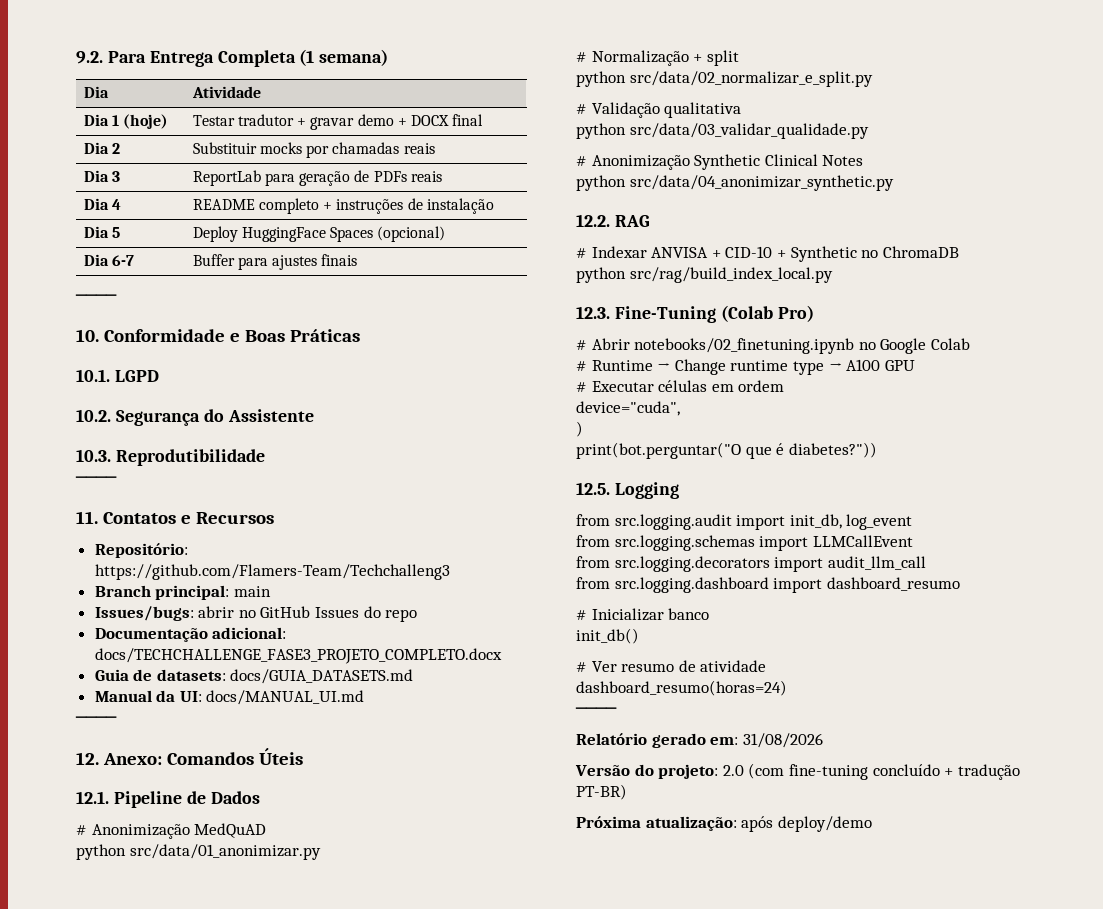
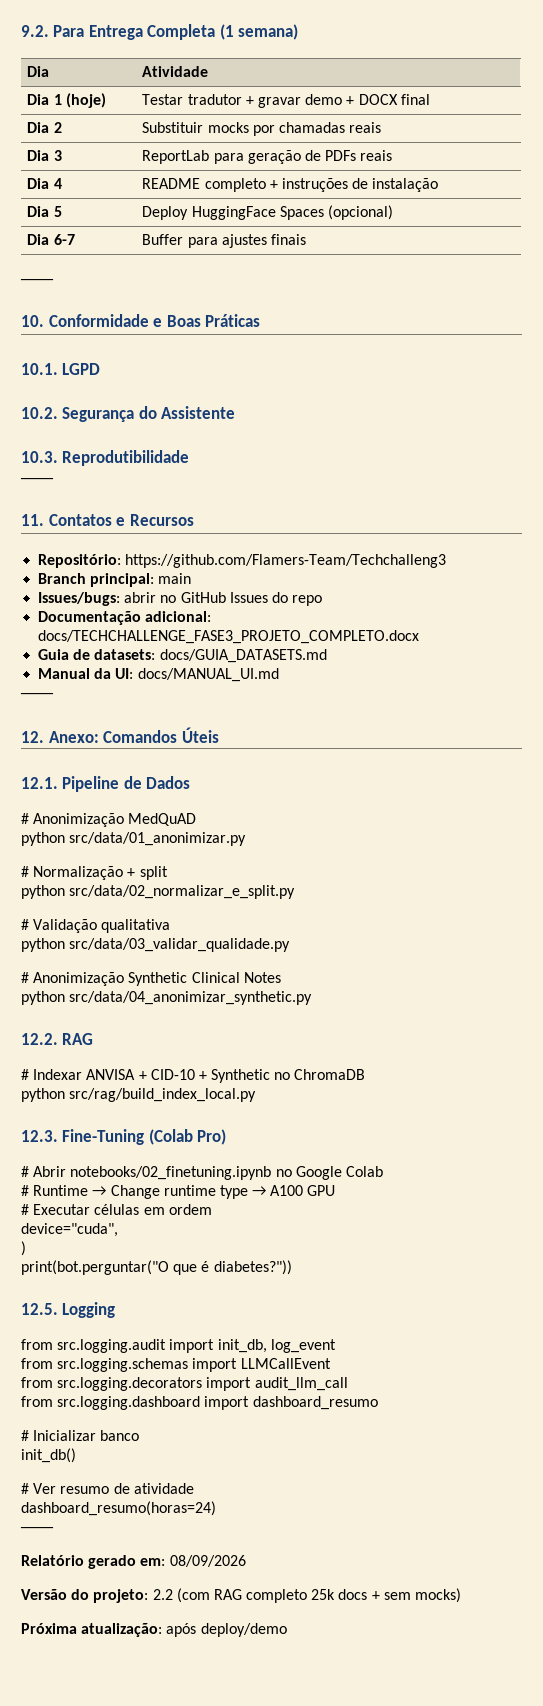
[742,733,823,748] 31/08/2026 -> [169,1555,246,1567] 08/09/2026
[722,763,1020,780] [576,784,627,800] 2.0 (com fine-tuning concluído + tradução PT-BR) -> [152,1588,462,1603] 2.2 (com RAG completo 25k docs + sem mocks)

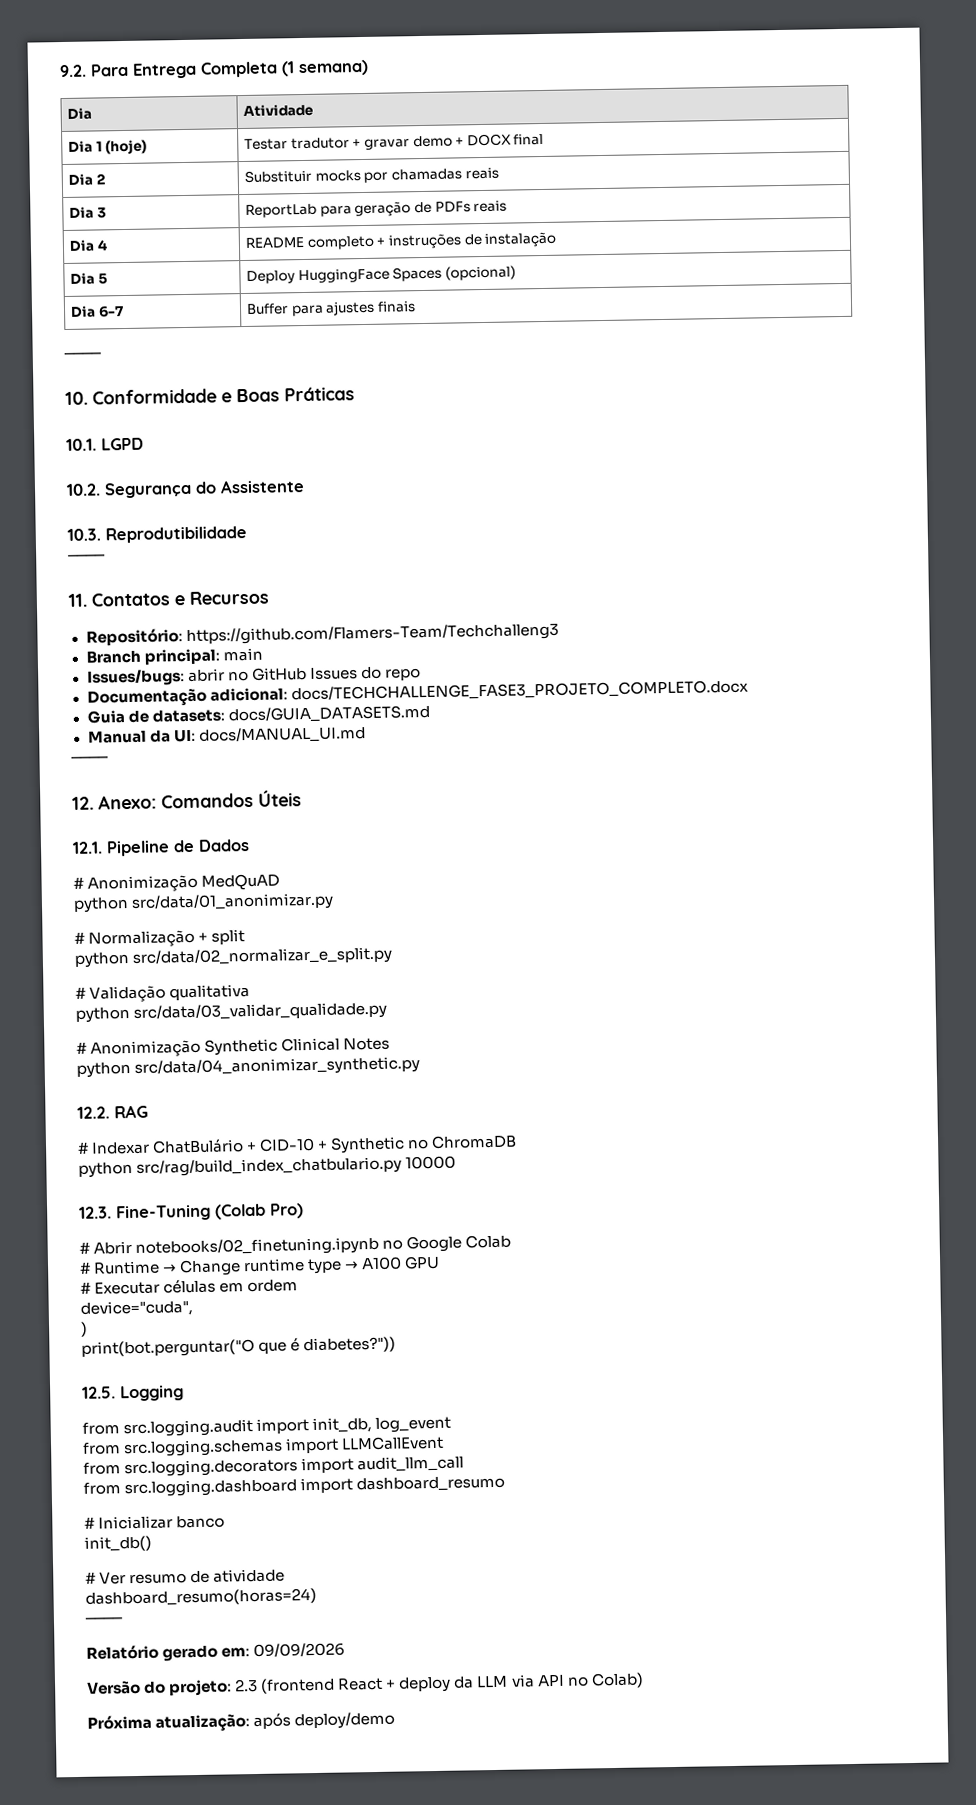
[86,1069,136,1080] ANVISA -> [152,1138,245,1154] ChatBulário
[69,1088,257,1102] src/rag/build_index_local.py -> [136,1155,457,1177] src/rag/build_index_chatbulario.py 10000
[169,1555,246,1567] 08/09/2026 -> [253,1642,346,1658] 09/09/2026
[152,1588,462,1603] 2.2 (com RAG completo 25k docs + sem mocks) -> [234,1672,644,1694] 2.3 (frontend React + deploy da LLM via API no Colab)

